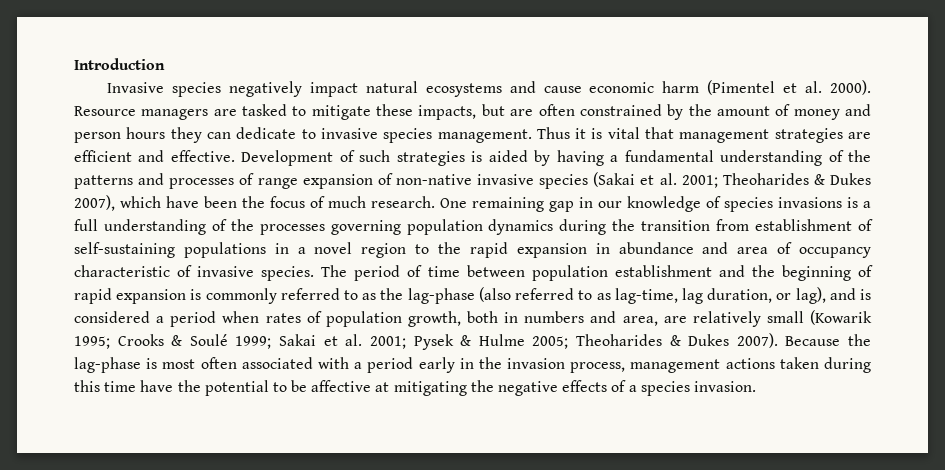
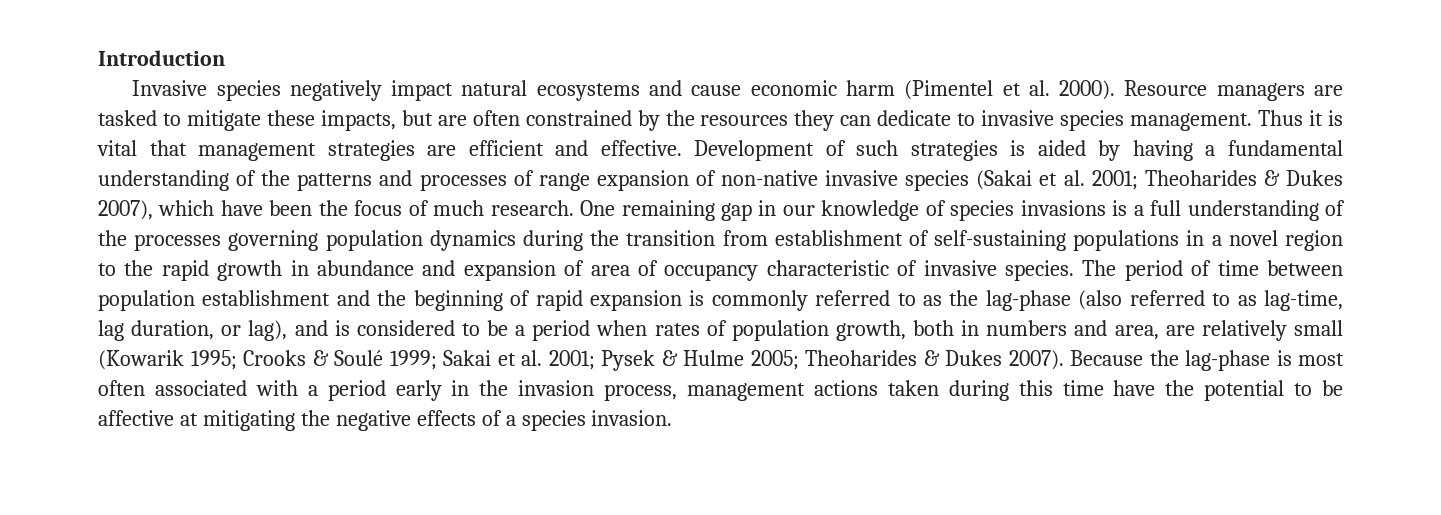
[716,104,872,120] [74,127,166,143] amount of money and person hours -> [700,115,789,126] resources
[516,243,587,258] expansion -> [217,260,283,281] growth
(729, 248) none -> [463,260,585,281] expansion of
(150, 317) none -> [461,320,509,336] to be

